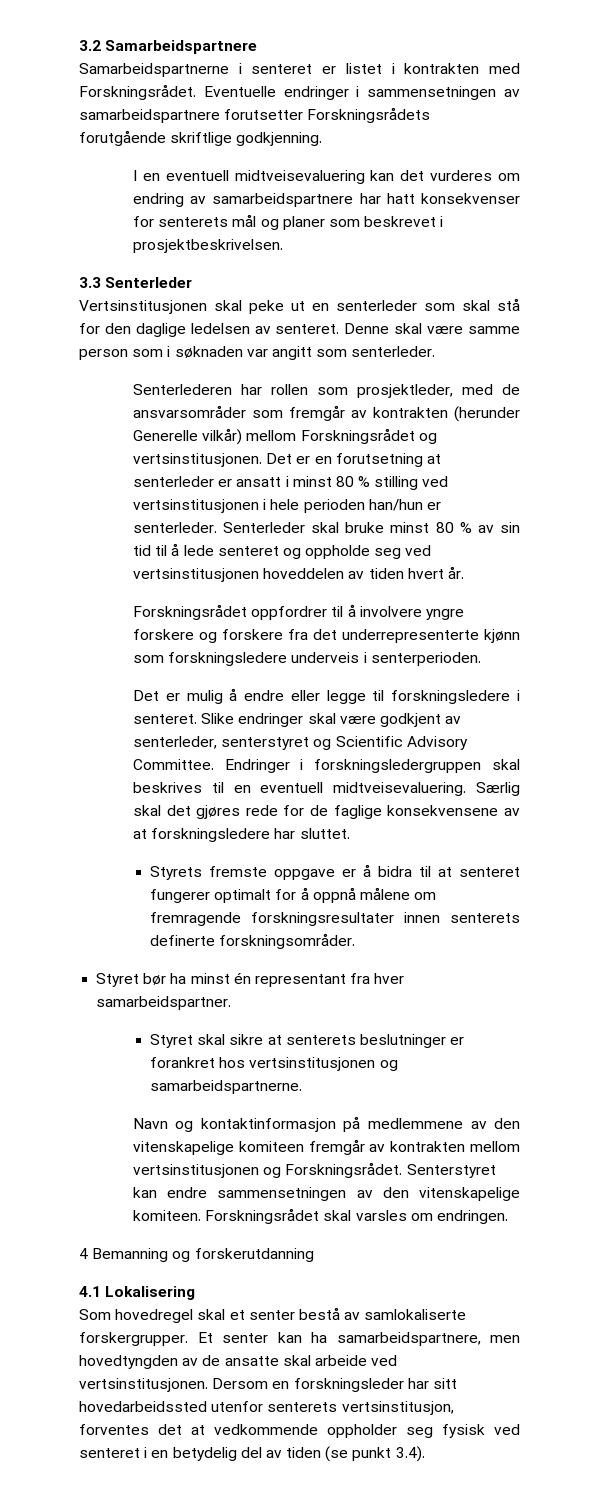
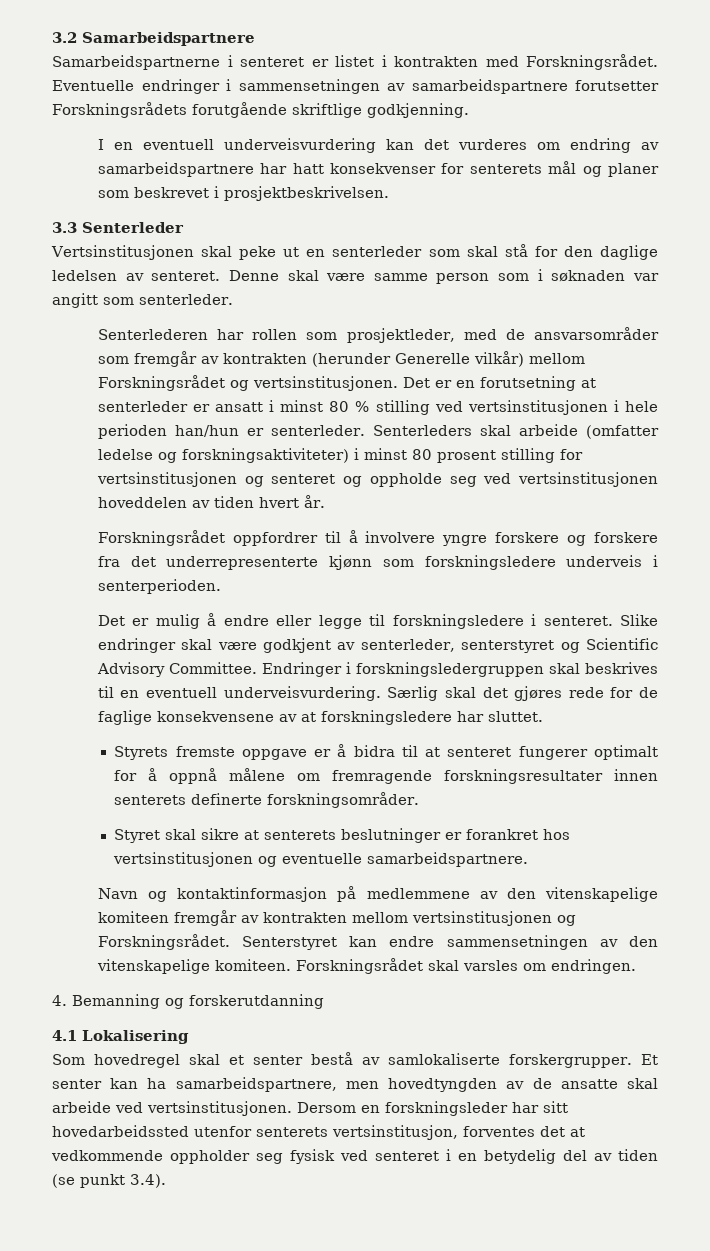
[234,170,365,184] midtveisevaluering -> [223,138,376,153] underveisvurdering
[223,522,520,533] [132,543,214,556] Senterleder skal bruke minst 80 % av sin tid til å lede -> [372,424,659,439] [97,448,583,463] [96,472,264,487] Senterleders skal arbeide (omfatter ledelse og forskningsaktiviteter) i minst 80 prosent stilling for vertsinstitusjonen og
[333,782,467,796] midtveisevaluering. -> [223,686,381,701] underveisvurdering.
[96,972,405,987] [96,996,232,1010] // Styret bør ha minst én representant fra hver samarbeidspartner. -> (420, 800) none
[150,1080,303,1094] samarbeidspartnerne. -> [282,852,529,867] eventuelle samarbeidspartnere.
[79,1248,88,1259] 4 -> [52,995,67,1006] 4.

